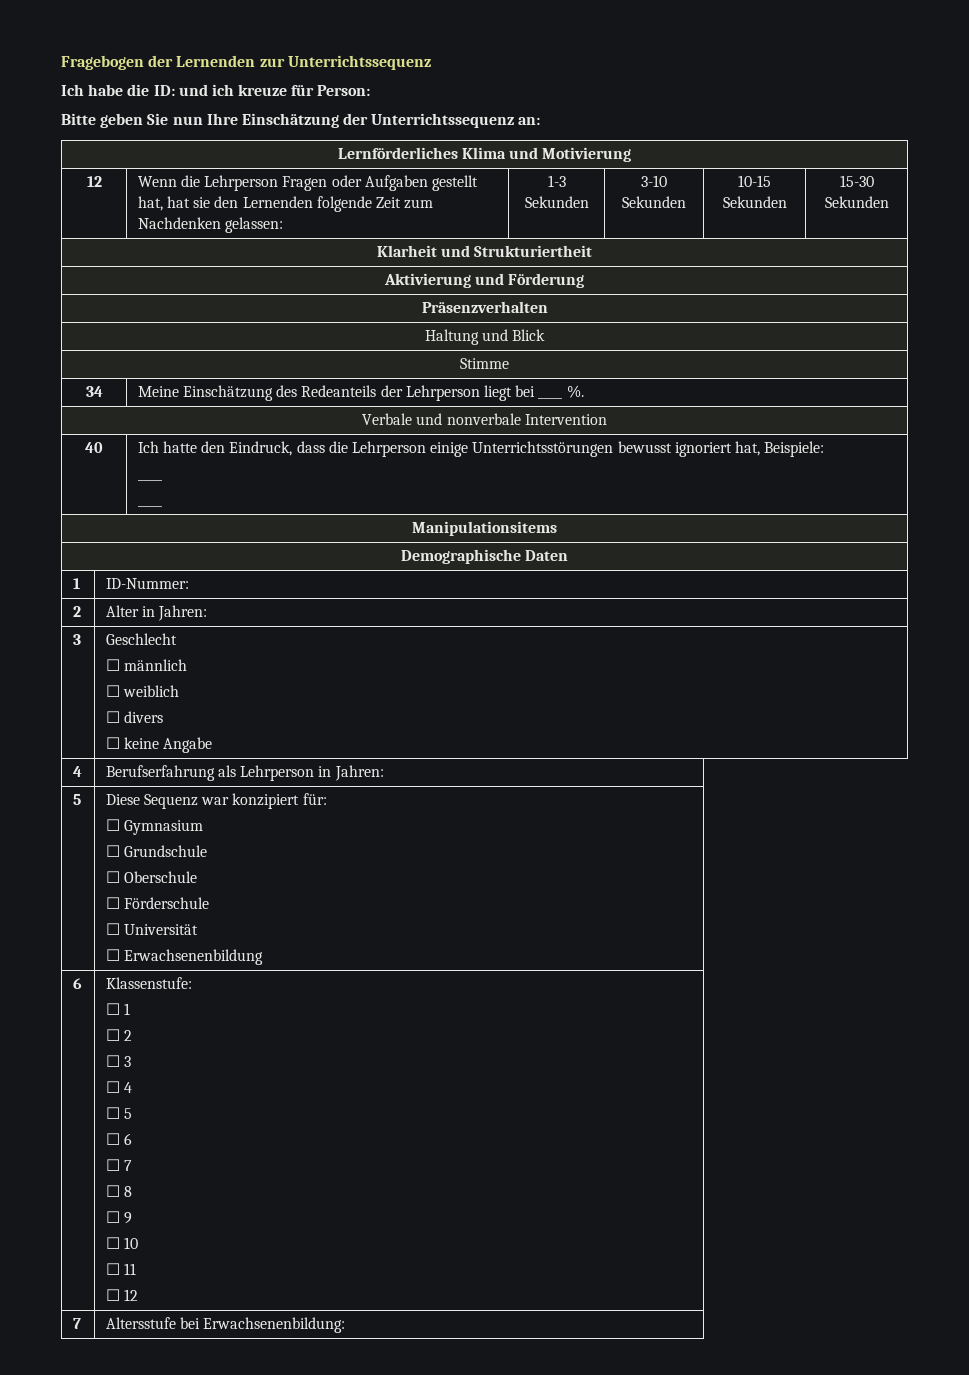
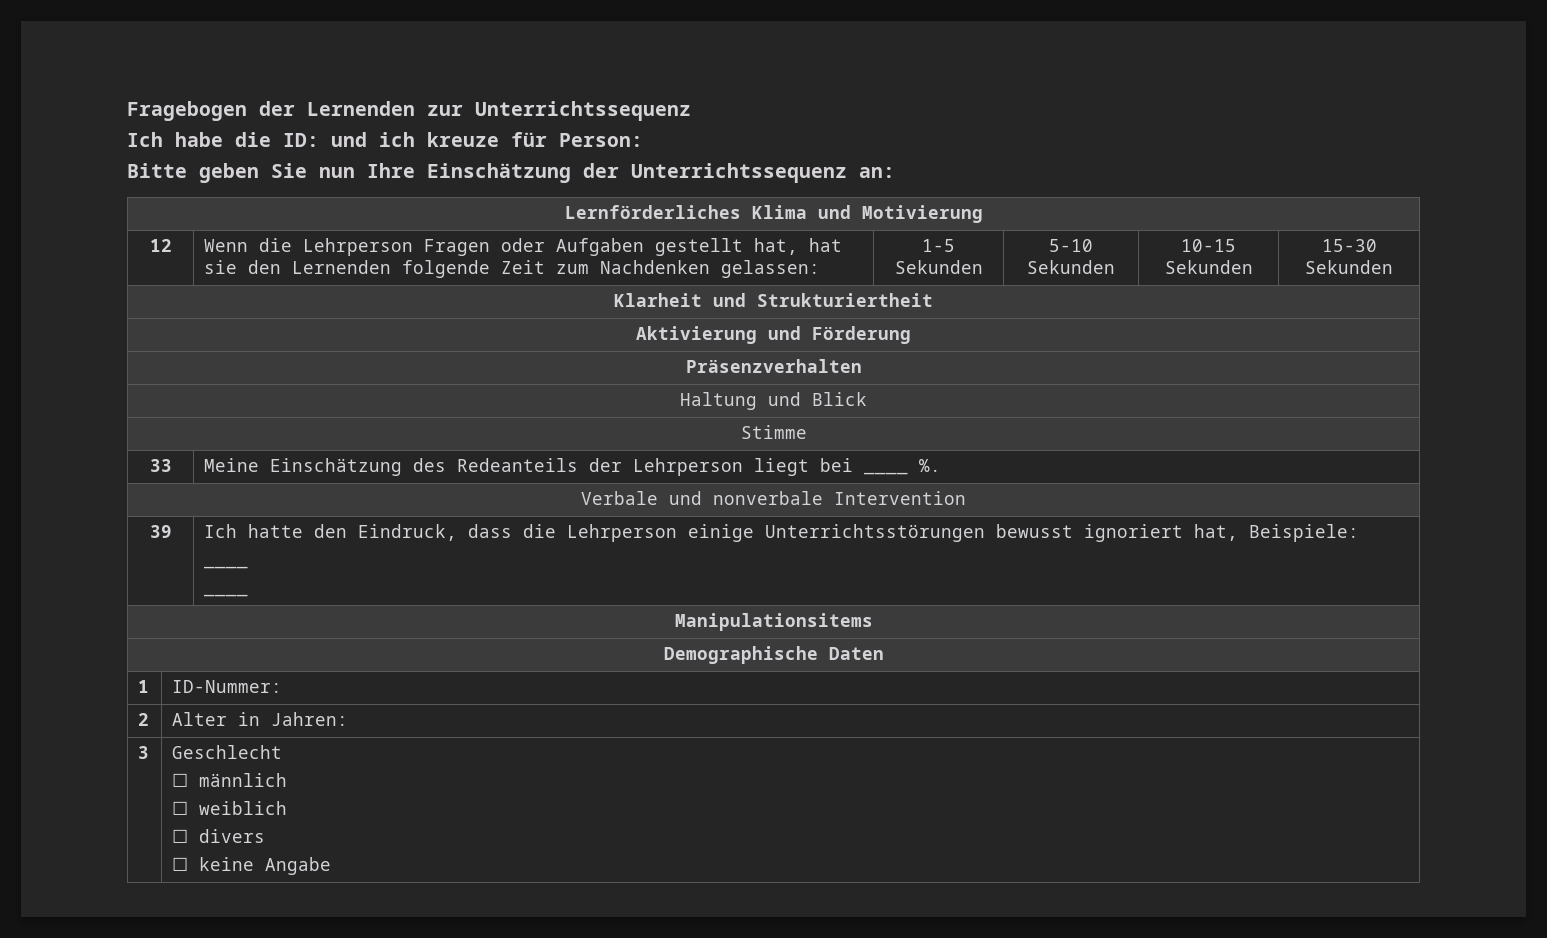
[547,175,566,187] [524,196,589,208] [641,175,667,187] 1-3 Sekunden | 3-10 -> [922,239,955,252] [894,260,983,274] [1049,239,1093,252] 1-5 Sekunden | 5-10
[85,386,103,397] 34 -> [149,459,172,472] 33
[85,442,103,453] 40 -> [149,525,172,538] 39
[72,766,82,777] [105,765,384,781] [72,794,81,805] [105,793,327,809] [105,819,204,835] [105,845,208,857] [105,871,198,883] [105,897,210,909] [105,923,199,935] [105,949,264,965] [72,978,82,989] [105,977,192,989] [105,1003,131,1015] [105,1029,133,1041] [105,1055,132,1067] [105,1081,133,1093] [105,1107,133,1119] [105,1133,133,1145] [105,1159,133,1171] [105,1185,133,1197] [105,1211,133,1224] [105,1237,139,1249] [105,1263,137,1275] [105,1289,139,1301] [72,1318,81,1329] [105,1317,346,1333] // 4 | Berufserfahrung als Lehrperson in Jahren: // 5 | Diese Sequenz war konzipiert für: // ☐ Gymnasium // ☐ Grundschule // ☐ Oberschule // ☐ Förderschule // ☐ Universität // ☐ Erwachsenenbildung // 6 | Klassenstufe: // ☐ 1 // ☐ 2 // ☐ 3 // ☐ 4 // ☐ 5 // ☐ 6 // ☐ 7 // ☐ 8 // ☐ 9 // ☐ 10 // ☐ 11 // ☐ 12 // 7 | Altersstufe bei Erwachsenenbildung: -> (332, 866) none

